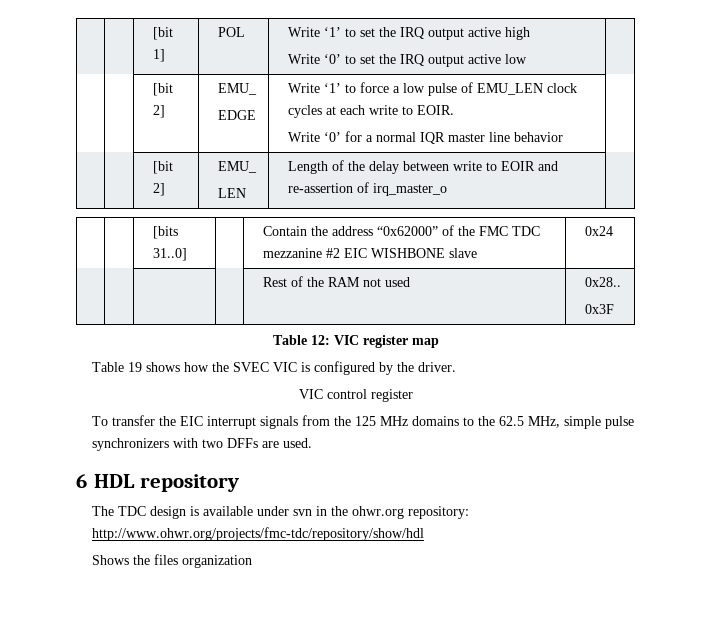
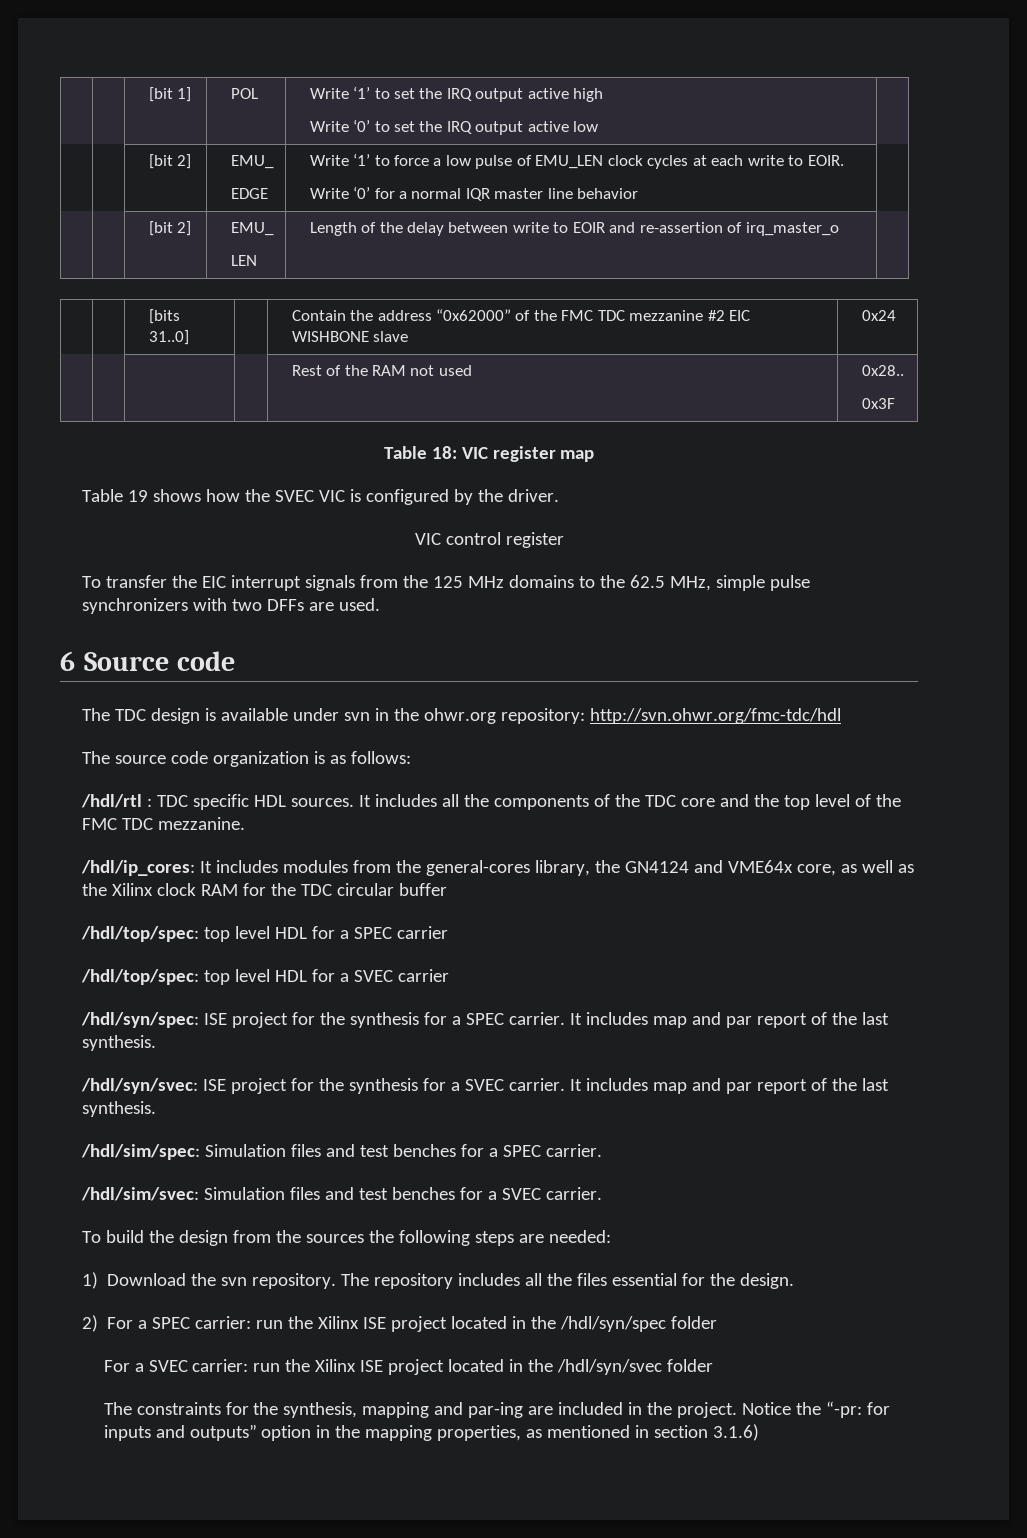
[310,335,330,345] 12: -> [431,446,457,459] 18:
[94,474,239,492] HDL repository -> [84,651,235,671] Source code
[91,527,424,541] [91,554,252,568] http://www.ohwr.org/projects/fmc-tdc/repository/show/hdl // Shows the files organization -> [589,708,841,724] [81,751,411,767] [80,794,901,810] [81,817,245,830] [80,860,914,876] [81,883,447,896] [80,926,448,942] [80,969,449,985] [80,1012,889,1028] [81,1035,156,1051] [80,1078,889,1094] [81,1101,156,1117] [80,1144,602,1160] [80,1187,602,1201] [81,1230,611,1246] [81,1272,794,1289] [81,1315,717,1332] [103,1359,714,1375] [103,1401,891,1418] [103,1424,760,1441] http://svn.ohwr.org/fmc-tdc/hdl // The source code organization is as follows: // /hdl/rtl : TDC specific HDL sources. It includes all the components of the TDC core and the top level of the FMC TDC mezzanine. // /hdl/ip_cores: It includes modules from the general-cores library, the GN4124 and VME64x core, as well as the Xilinx clock RAM for the TDC circular buffer // /hdl/top/spec: top level HDL for a SPEC carrier // /hdl/top/spec: top level HDL for a SVEC carrier // /hdl/syn/spec: ISE project for the synthesis for a SPEC carrier. It includes map and par report of the last synthesis. // /hdl/syn/svec: ISE project for the synthesis for a SVEC carrier. It includes map and par report of the last synthesis. // /hdl/sim/spec: Simulation files and test benches for a SPEC carrier. // /hdl/sim/svec: Simulation files and test benches for a SVEC carrier. // To build the design from the sources the following steps are needed: // 1) Download the svn repository. The repository includes all the files essential for the design. // 2) For a SPEC carrier: run the Xilinx ISE project located in the /hdl/syn/spec folder // For a SVEC carrier: run the Xilinx ISE project located in the /hdl/syn/svec folder // The constraints for the synthesis, mapping and par-ing are included in the project. Notice the “-pr: for inputs and outputs” option in the mapping properties, as mentioned in section 3.1.6)

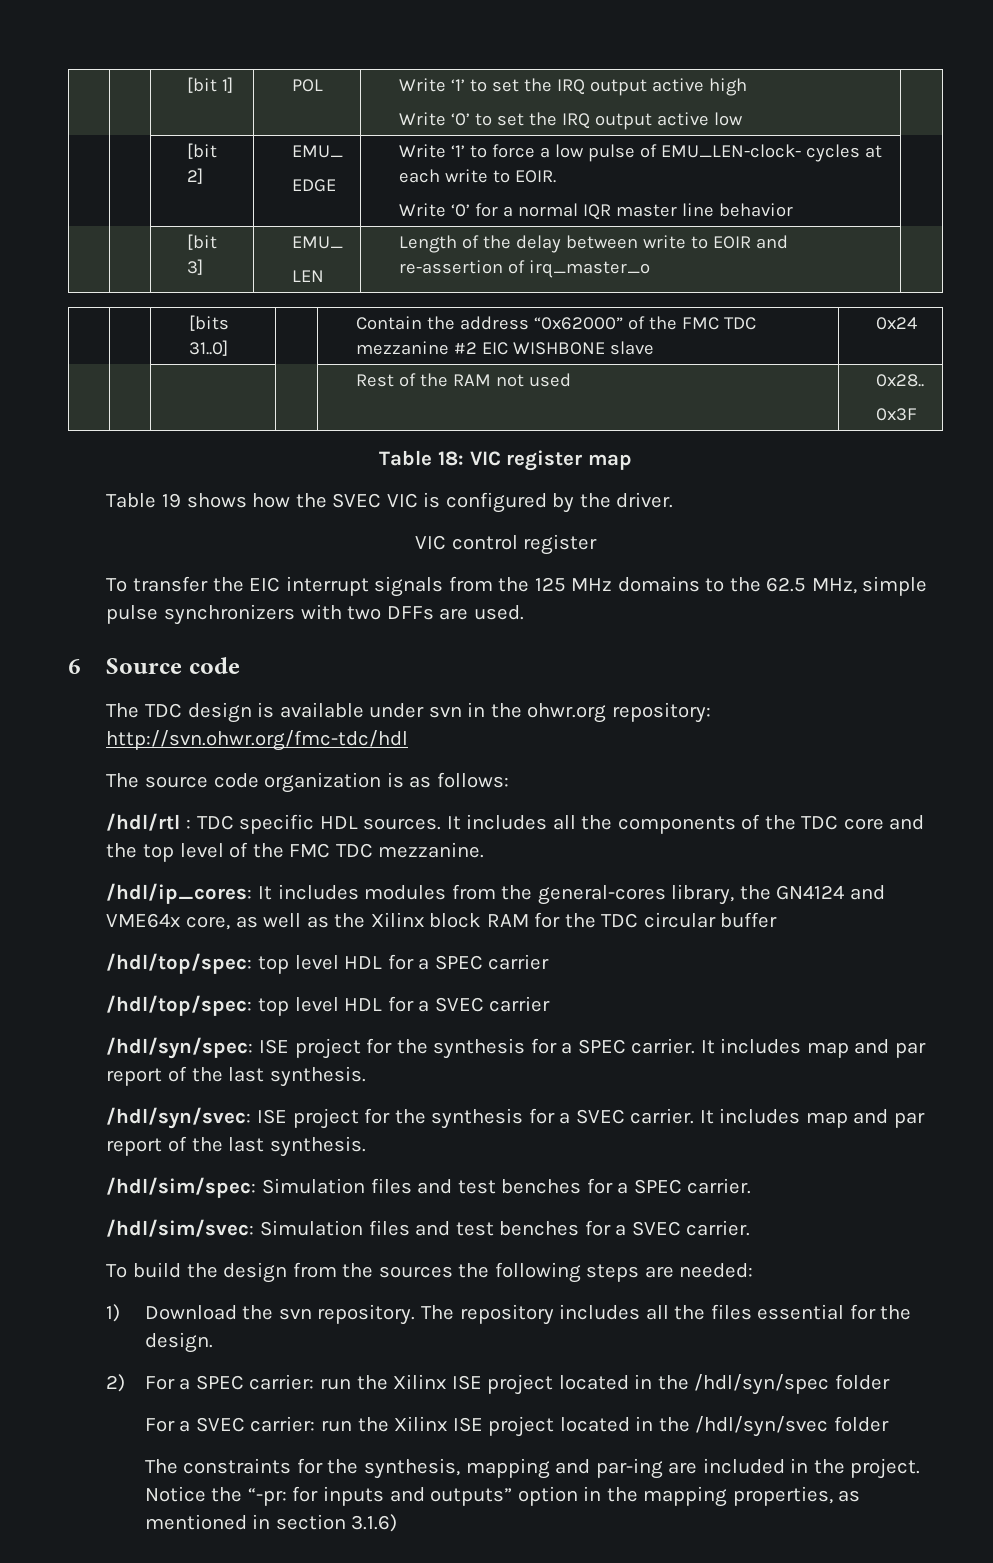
[535,155,643,169] EMU_LEN clock -> [660,144,801,158] EMU_LEN-clock-
[177,221,192,236] 2] -> [187,259,204,275] 3]
[156,883,196,896] clock -> [429,913,482,928] block

